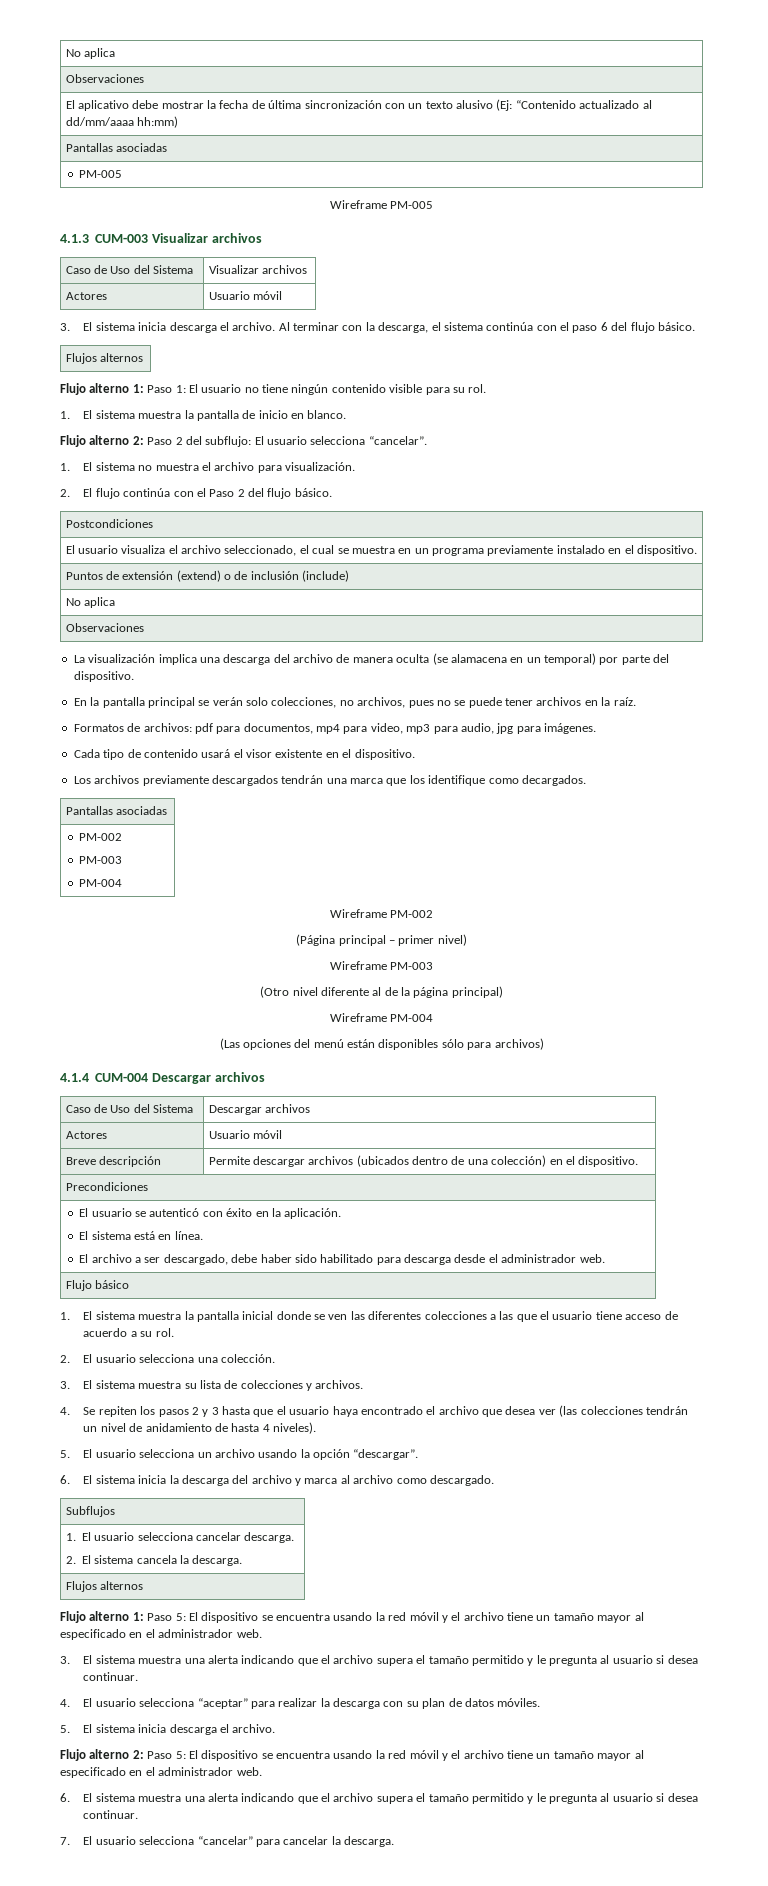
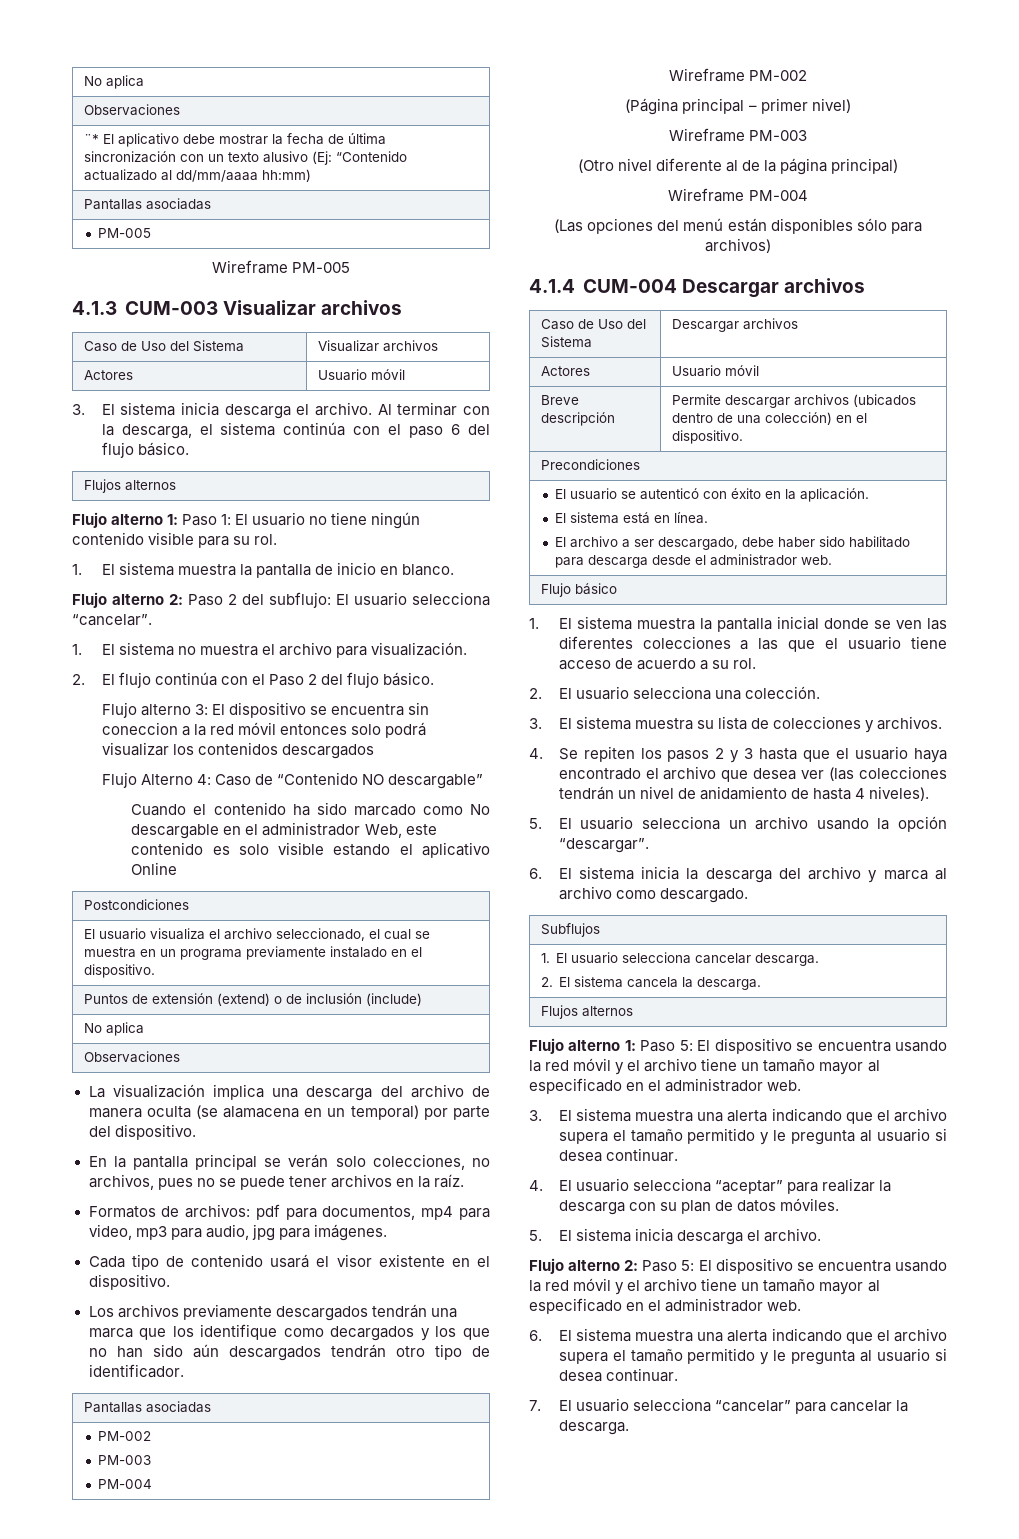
[65,48,115,59] [65,74,144,83] No aplica // Observaciones // -> [83,75,144,89] [83,104,180,116] [83,134,99,144] No aplica // Observaciones // ¨*
(332, 492) none -> [101,702,430,718] [101,722,427,738] [101,742,374,759] [101,772,484,789] [131,802,490,816] [131,822,437,839] [131,842,490,858] [131,862,178,875] // Flujo alterno 3: El dispositivo se encuentra sin coneccion a la red móvil entonces solo podrá visualizar los contenidos descargados // Flujo Alterno 4: Caso de “Contenido NO descargable” // Cuando el contenido ha sido marcado como No descargable en el administrador Web, este contenido es solo visible estando el aplicativo Online
[521,775,586,786] decargados. -> [330,1326,490,1341] [88,1344,490,1361] [88,1364,184,1378] decargados y los que no han sido aún descargados tendrán otro tipo de identificador.

